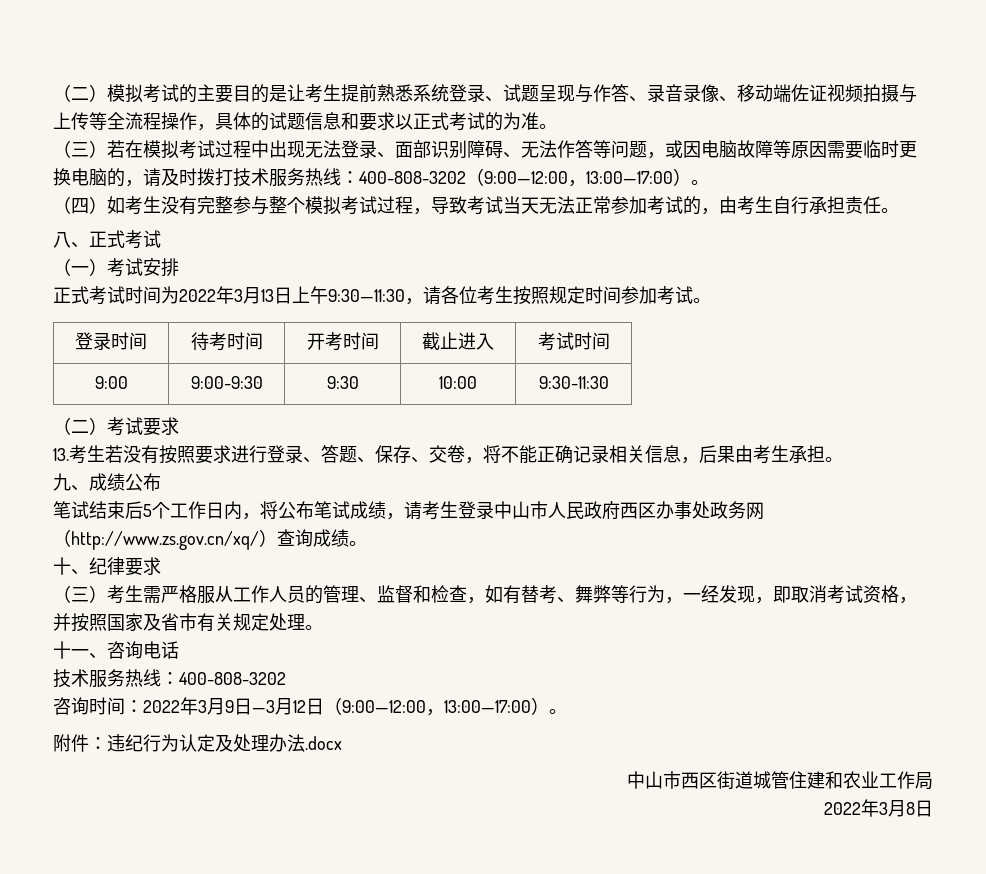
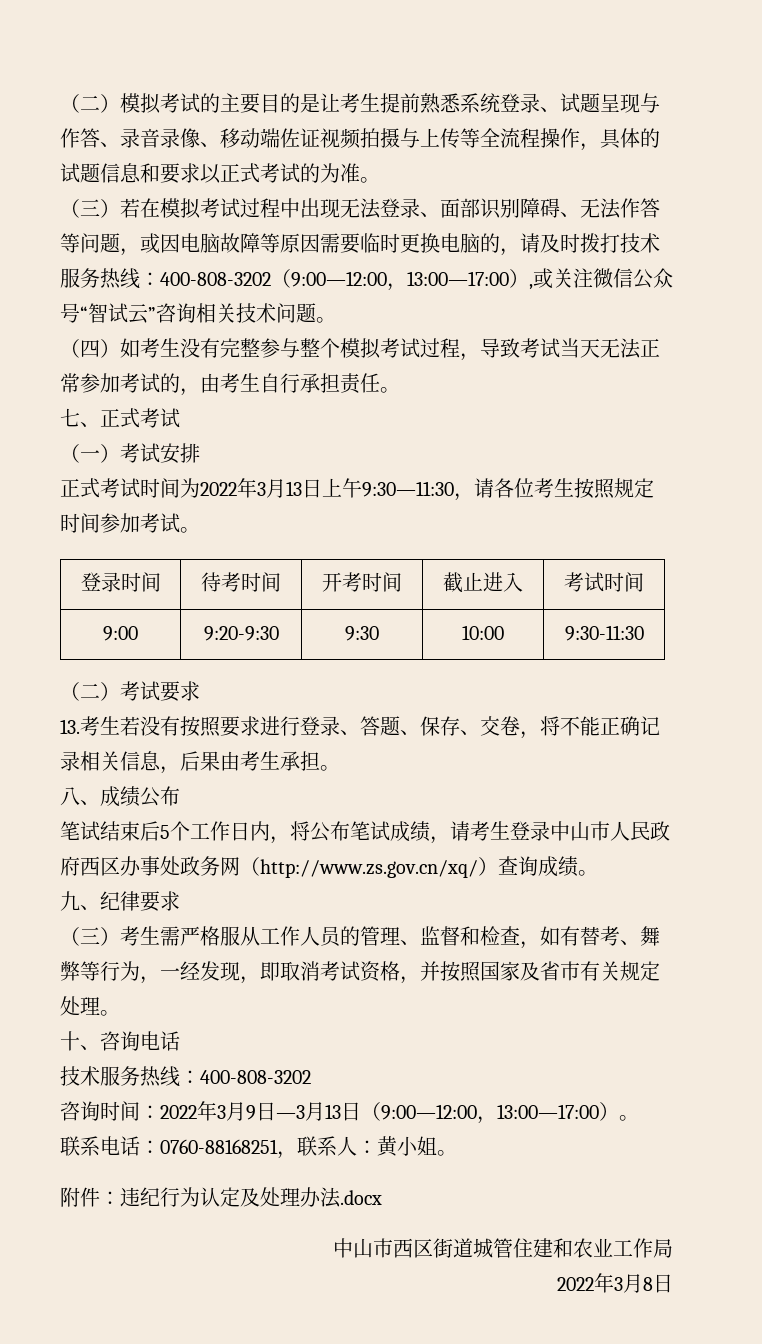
(691, 177) none -> [529,268,673,290] [60,303,316,324] ,或关注微信公众号“智试云”咨询相关技术问题
[53,232,71,248] 八 -> [60,408,80,427] 七
[190,376,263,389] 9:00-9:30 -> [203,626,279,641] 9:20-9:30
[53,473,71,491] 九 -> [60,787,80,806] 八
[53,557,71,575] 十 -> [60,891,80,911] 九
[71,649,89,657] 一 -> (80, 1041) none
[293,700,306,713] 12 -> [325,1104,341,1119] 13
(567, 711) none -> [60,1136,457,1159] // 联系电话：0760-88168251，联系人：黄小姐。

